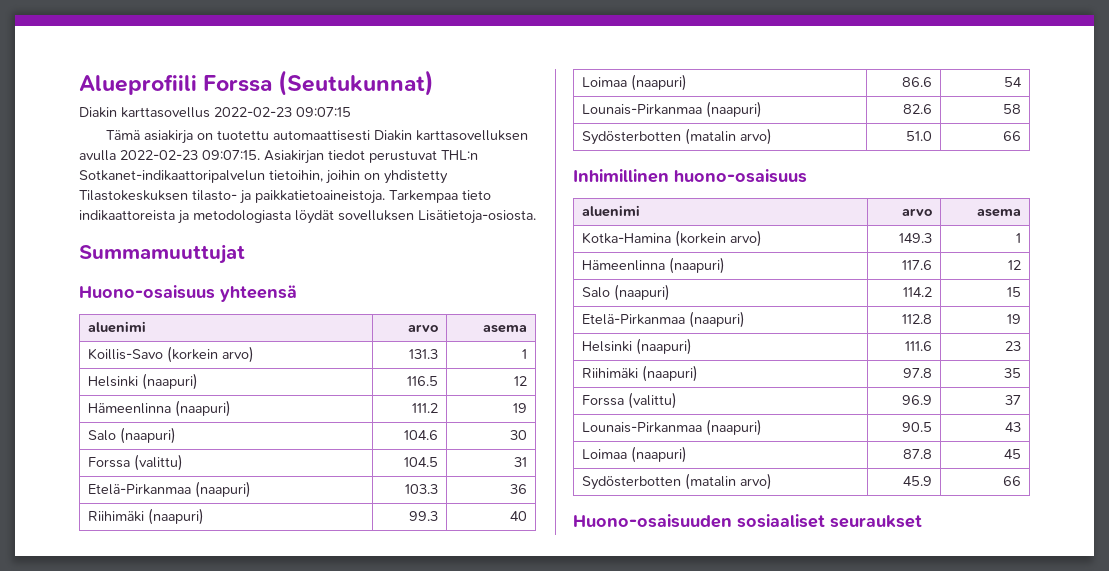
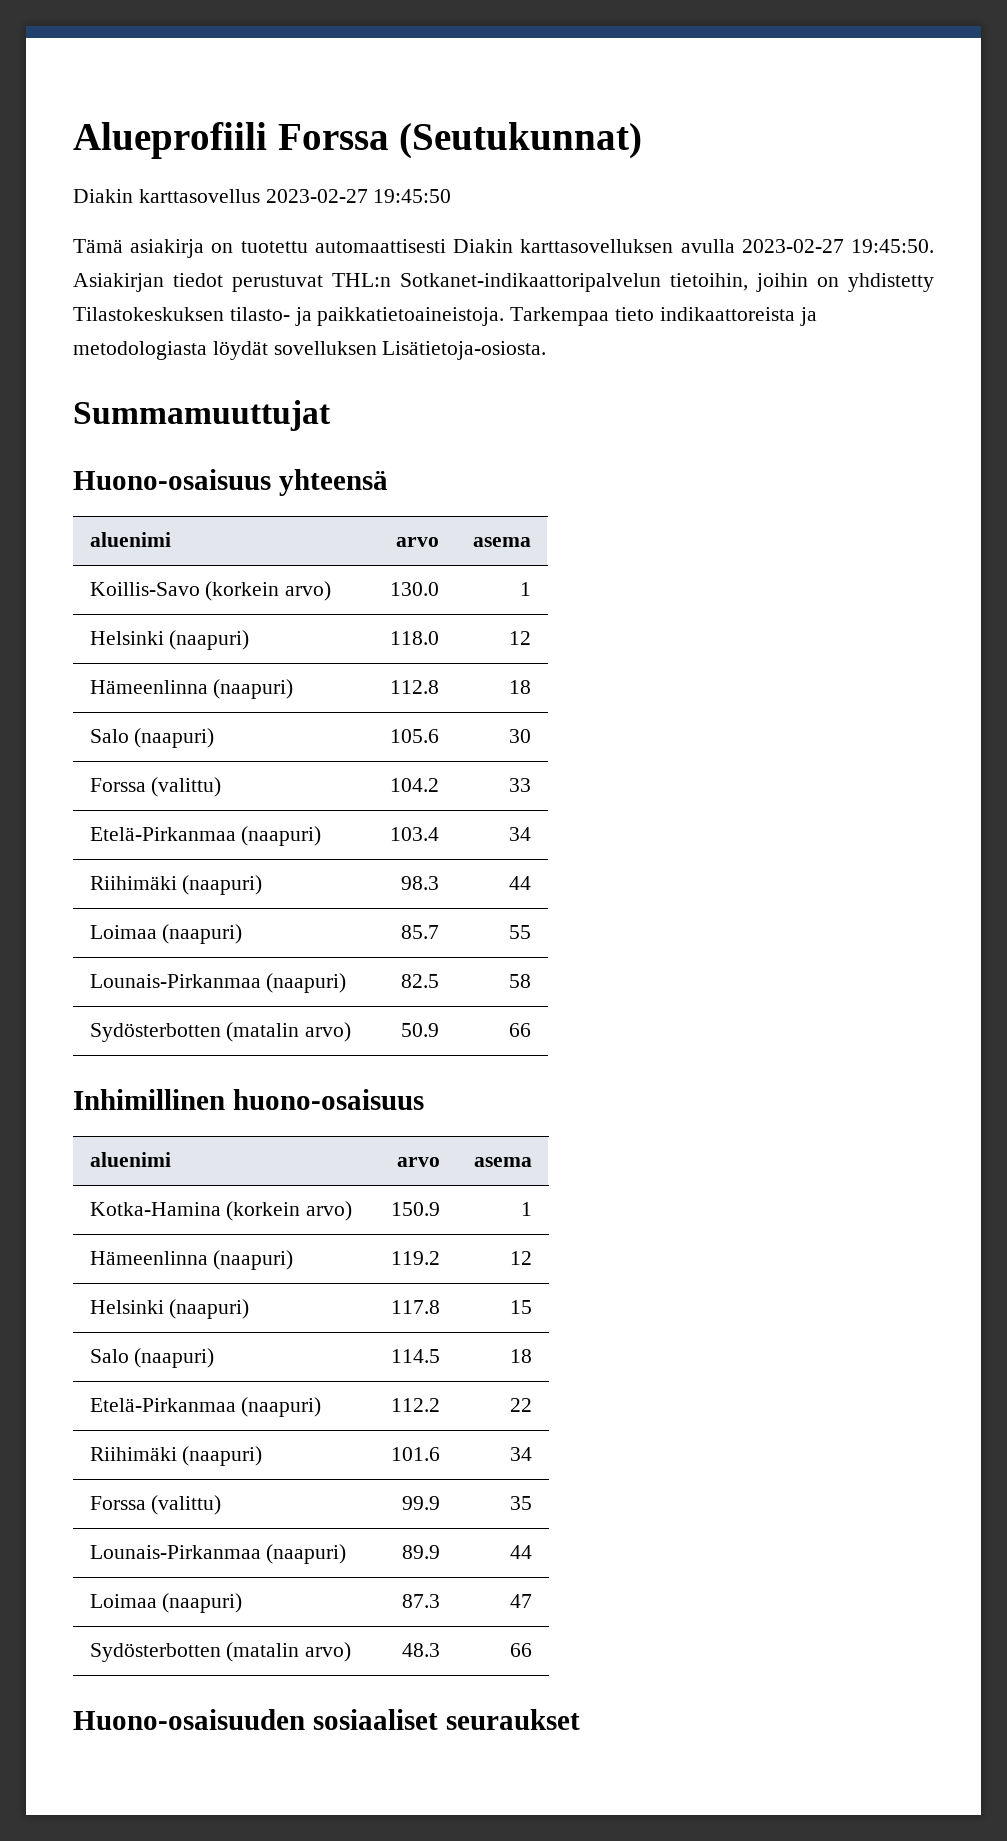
[214,107,351,117] 2022-02-23 09:07:15 -> [265,189,452,203] 2023-02-27 19:45:50
[120,150,260,160] 2022-02-23 09:07:15. -> [741,239,934,253] 2023-02-27 19:45:50.
[408,349,438,359] 131.3 -> [390,582,440,596] 130.0
[406,376,438,386] 116.5 -> [390,631,440,645] 118.0
[411,403,438,413] [512,403,527,413] [88,427,177,444] [403,430,438,440] 111.2 | 19 // Salo (naapuri) | 104.6 -> [390,680,440,694] [509,680,532,694] [89,728,215,748] [390,729,440,743] 112.8 | 18 // Salo (naapuri) | 105.6
[403,457,438,467] [513,457,527,467] [88,481,252,498] [404,484,438,494] [509,484,527,494] [88,508,205,525] [408,511,438,521] [509,511,527,521] [582,74,688,91] [901,77,932,87] [1003,77,1022,87] [582,101,763,118] [902,104,932,114] 104.5 | 31 // Etelä-Pirkanmaa (naapuri) | 103.3 | 36 // Riihimäki (naapuri) | 99.3 | 40 // Loimaa (naapuri) | 86.6 | 54 // Lounais-Pirkanmaa (naapuri) | 82.6 -> [390,778,440,792] [509,778,532,792] [89,826,322,846] [390,827,440,841] [509,827,532,841] [89,875,263,895] [401,876,440,890] [509,876,532,890] [89,924,243,944] [401,925,440,939] [509,925,532,939] [89,973,347,993] [401,974,440,988] 104.2 | 33 // Etelä-Pirkanmaa (naapuri) | 103.4 | 34 // Riihimäki (naapuri) | 98.3 | 44 // Loimaa (naapuri) | 85.7 | 55 // Lounais-Pirkanmaa (naapuri) | 82.5
[905,131,932,141] 51.0 -> [401,1023,440,1037] 50.9
[898,233,932,243] 149.3 -> [391,1202,441,1216] 150.9
[901,260,932,270] [1007,260,1021,270] [582,284,671,301] [902,287,932,297] [1006,287,1021,297] [582,311,746,328] [901,314,932,324] [1006,314,1021,324] [582,338,693,355] [904,341,932,351] [1004,341,1021,351] [582,365,699,382] [902,368,932,378] [1003,368,1021,378] [582,392,678,409] [901,395,932,405] [1004,395,1021,405] [582,419,763,436] [901,422,932,432] [1004,422,1021,432] [582,446,688,463] [902,449,932,459] [1003,449,1021,459] [582,473,773,490] [902,476,932,486] 117.6 | 12 // Salo (naapuri) | 114.2 | 15 // Etelä-Pirkanmaa (naapuri) | 112.8 | 19 // Helsinki (naapuri) | 111.6 | 23 // Riihimäki (naapuri) | 97.8 | 35 // Forssa (valittu) | 96.9 | 37 // Lounais-Pirkanmaa (naapuri) | 90.5 | 43 // Loimaa (naapuri) | 87.8 | 45 // Sydösterbotten (matalin arvo) | 45.9 -> [391,1251,441,1265] [510,1251,533,1265] [89,1299,250,1319] [391,1300,441,1314] [510,1300,533,1314] [89,1348,215,1368] [391,1349,441,1363] [510,1349,533,1363] [89,1397,322,1417] [391,1398,441,1412] [510,1398,533,1412] [89,1446,263,1466] [391,1447,441,1461] [510,1447,533,1461] [89,1495,222,1515] [402,1496,441,1510] [510,1496,533,1510] [89,1544,347,1564] [402,1545,441,1559] [510,1545,533,1559] [89,1593,243,1613] [402,1594,441,1608] [510,1594,533,1608] [89,1642,352,1662] [402,1643,441,1657] 119.2 | 12 // Helsinki (naapuri) | 117.8 | 15 // Salo (naapuri) | 114.5 | 18 // Etelä-Pirkanmaa (naapuri) | 112.2 | 22 // Riihimäki (naapuri) | 101.6 | 34 // Forssa (valittu) | 99.9 | 35 // Lounais-Pirkanmaa (naapuri) | 89.9 | 44 // Loimaa (naapuri) | 87.3 | 47 // Sydösterbotten (matalin arvo) | 48.3

